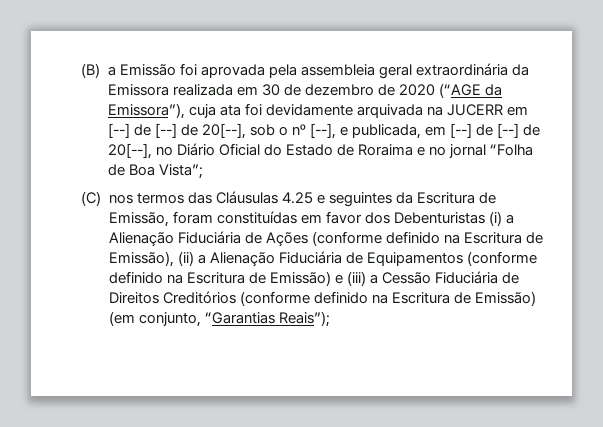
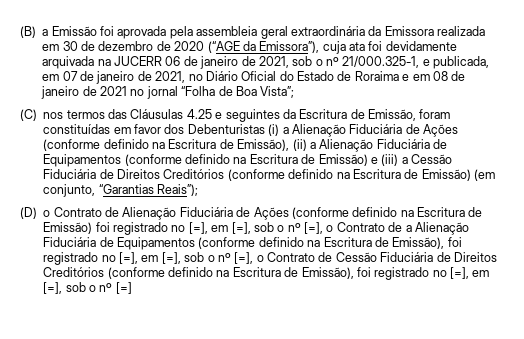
[506,106,528,116] [107,123,336,139] em [--] de [--] de 20[--], sob o nº [--], -> [165,56,420,69] 06 de janeiro de 2021, sob o nº 21/000.325-1,
[450,123,541,138] [107,143,152,159] [--] de [--] de 20[--], -> [62,71,186,84] 07 de janeiro de 2021,
(425, 151) none -> [412,71,466,81] [41,86,127,99] em 08 de janeiro de 2021
(330, 319) none -> [20,207,483,220] [43,222,469,235] [43,237,462,250] [43,252,497,265] [43,267,490,280] [43,282,132,294] // (D) o Contrato de Alienação Fiduciária de Ações (conforme definido na Escritura de Emissão) foi registrado no [=], em [=], sob o nº [=], o Contrato de a Alienação Fiduciária de Equipamentos (conforme definido na Escritura de Emissão), foi registrado no [=], em [=], sob o nº [=], o Contrato de Cessão Fiduciária de Direitos Creditórios (conforme definido na Escritura de Emissão), foi registrado no [=], em [=], sob o nº [=]

